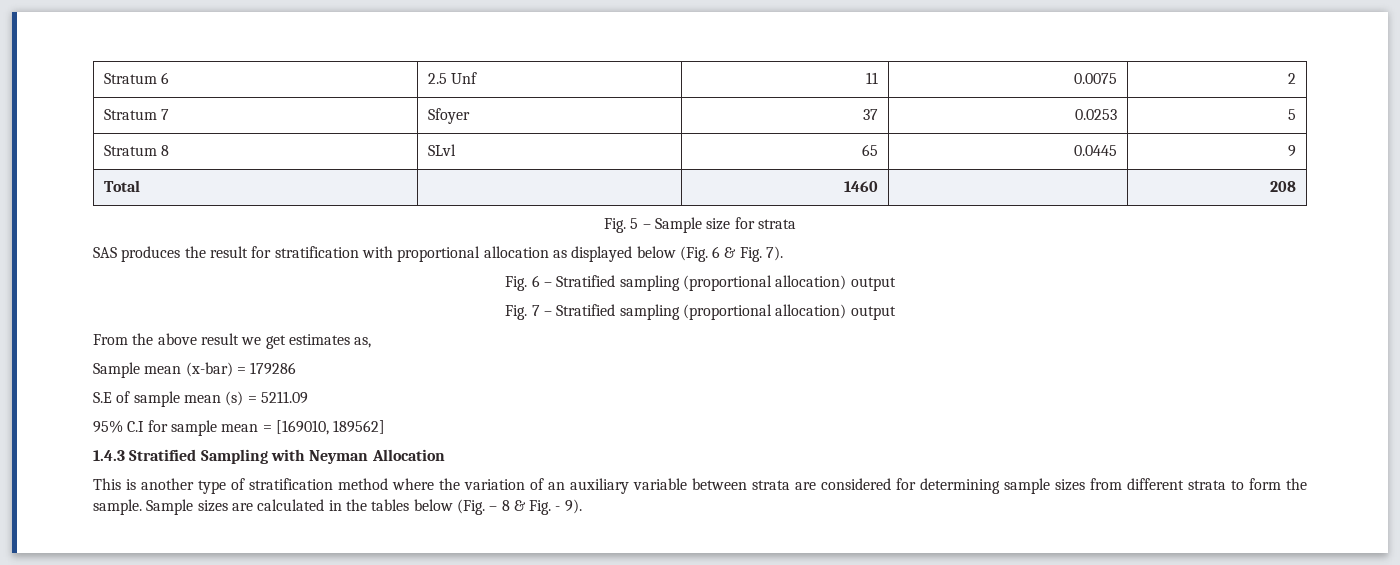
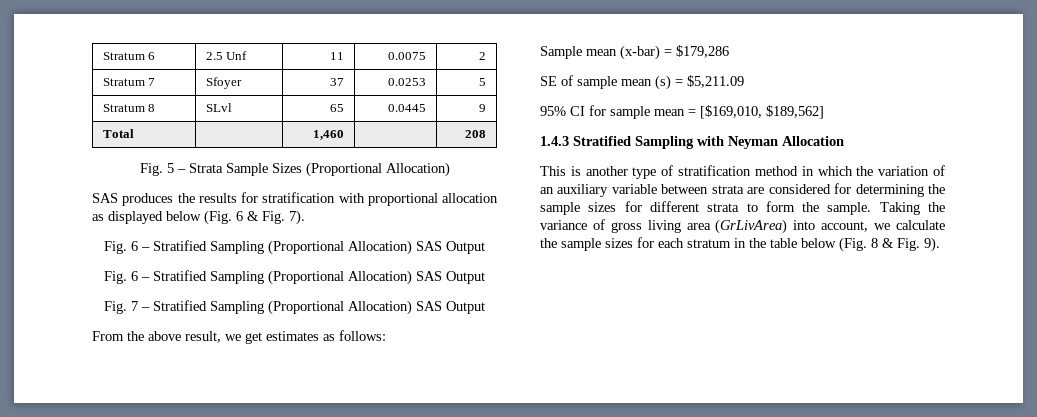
[843,181,878,192] 1460 -> [313,130,345,140] 1,460
[655,217,796,233] Sample size for strata -> [188,162,450,177] Strata Sample Sizes (Proportional Allocation)
[209,246,248,258] result -> [198,193,237,203] results
[619,275,896,291] sampling (proportional allocation) output -> [210,240,485,255] [104,270,485,285] Sampling (Proportional Allocation) SAS Output // Fig. 6 – Stratified Sampling (Proportional Allocation) SAS Output
[619,304,896,320] sampling (proportional allocation) output -> [210,300,485,315] Sampling (Proportional Allocation) SAS Output
[200,333,239,345] result -> [185,331,221,343] result,
[354,337,372,348] as, -> [323,330,386,341] as follows:
[250,362,297,375] [93,392,112,403] 179286 // S.E -> [676,45,729,58] [540,76,557,86] $179,286 // SE
[260,391,308,404] 5211.09 -> [687,75,744,88] $5,211.09
[127,421,145,432] C.I -> [570,106,585,116] CI
[275,420,386,435] [169010, 189562] -> [700,105,824,119] [$169,010, $189,562]
[392,478,434,490] where -> [801,166,853,176] in which
[1004,478,1122,494] sample sizes from -> [928,184,945,194] [540,201,642,215] the sample sizes for
[146,499,325,515] Sample sizes are calculated -> [879,202,945,215] [540,219,945,234] [540,237,731,251] Taking the variance of gross living area (GrLivArea) into account, we calculate the sample sizes for each stratum
[371,499,498,515] tables below (Fig. – -> [770,237,867,252] table below (Fig.
[555,506,561,511] - -> (920, 244) none

